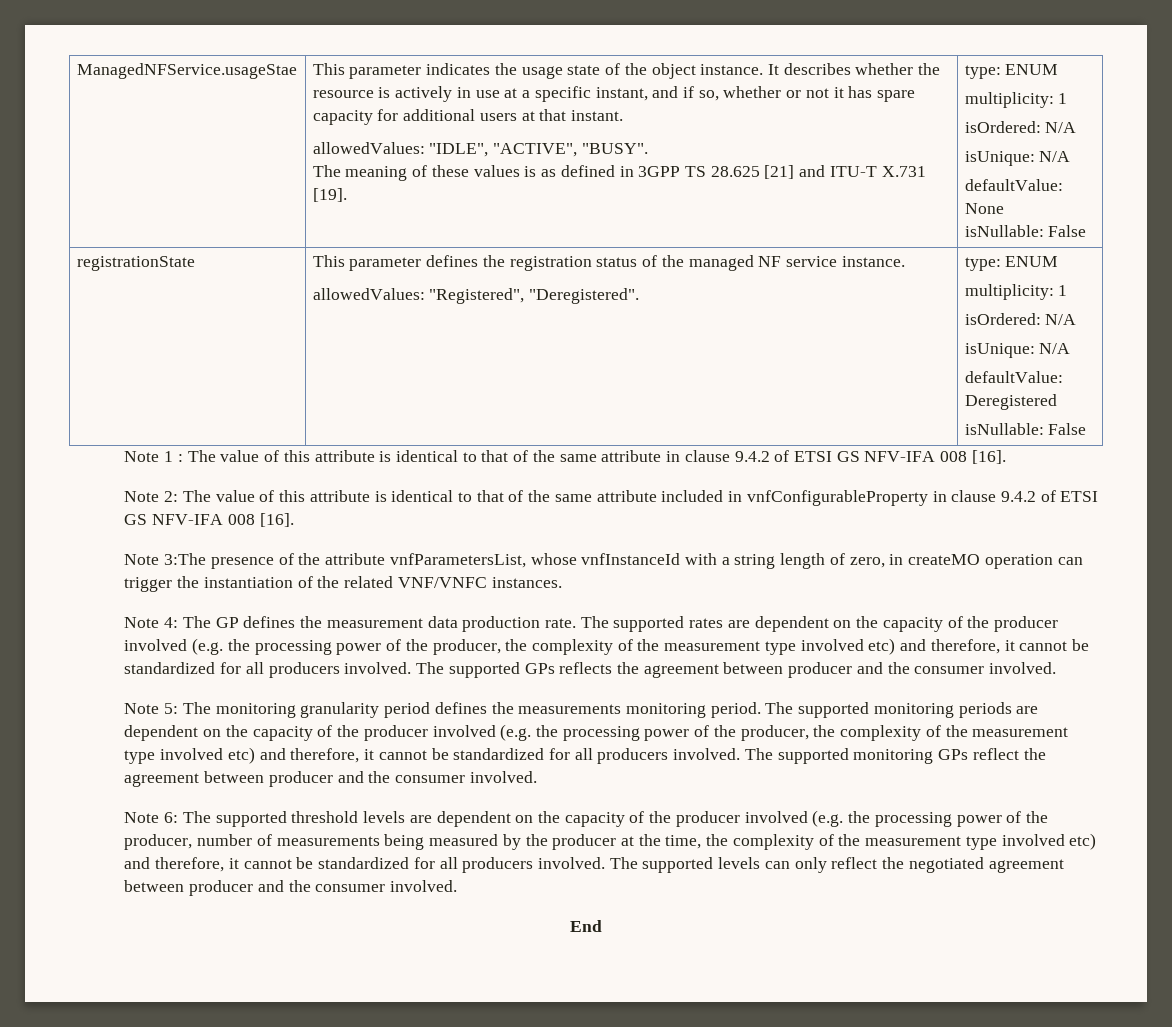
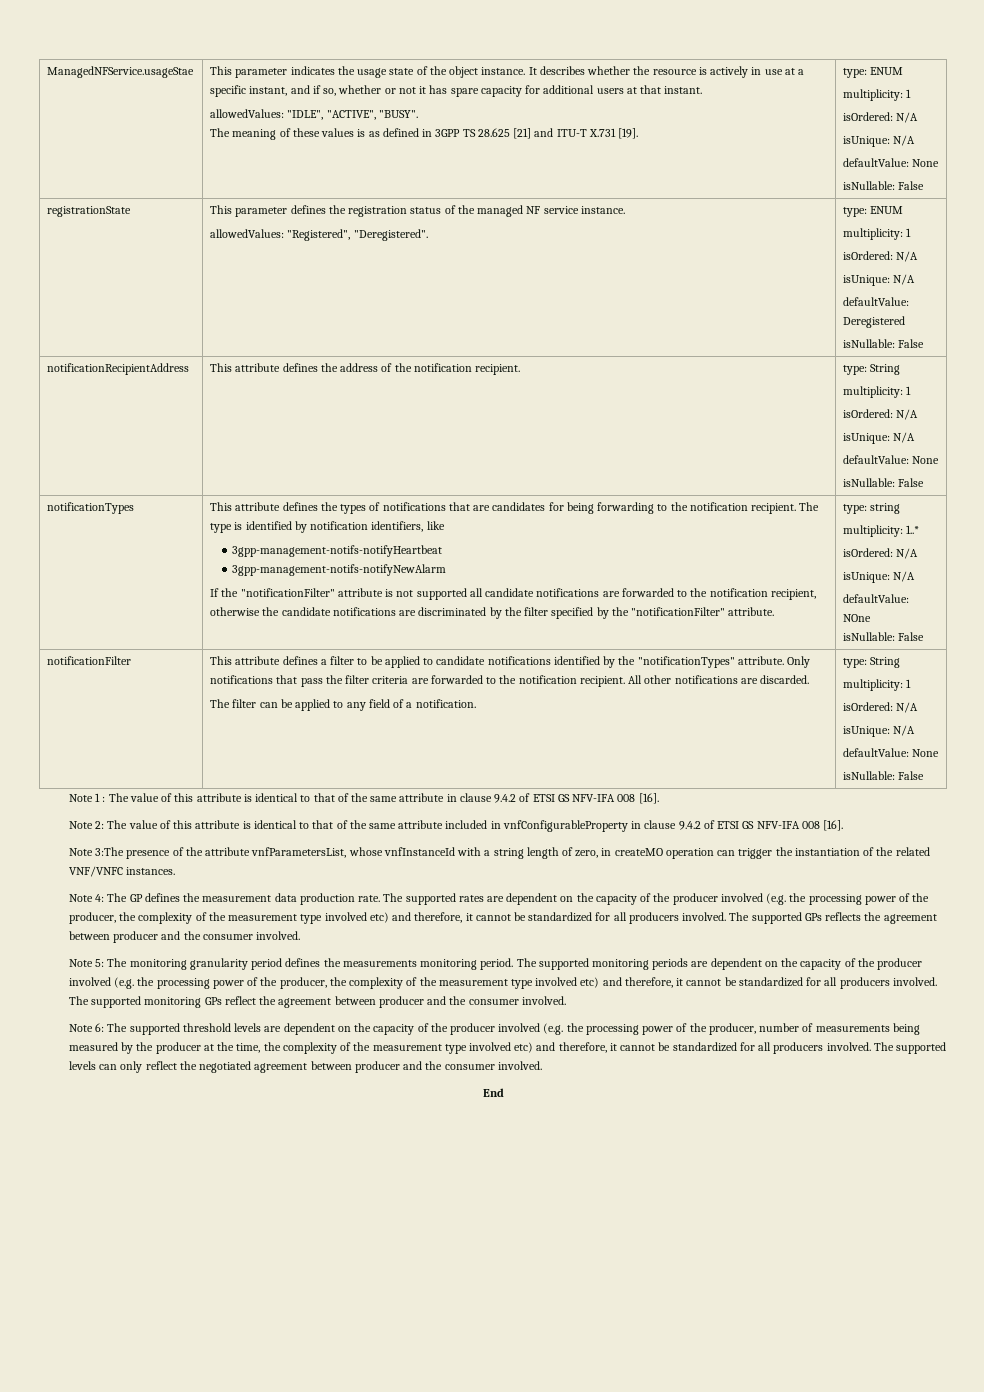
(1087, 429) none -> [47,363,190,375] [210,363,521,375] [843,364,901,375] [843,386,912,398] [843,409,919,420] [843,432,916,444] [843,455,940,464] [843,478,925,487] [47,502,135,514] [210,502,820,514] [210,521,445,533] [232,545,443,557] [232,564,447,576] [210,588,816,600] [210,607,775,619] [843,503,901,514] [843,525,920,537] [843,548,919,559] [843,571,916,583] [843,594,910,603] [843,614,872,622] [843,632,925,641] [47,656,132,665] [210,656,811,668] [210,675,810,687] [210,699,476,711] [843,657,901,668] [843,679,912,691] [843,702,919,713] [843,725,916,737] [843,748,940,757] [843,771,925,780] // notificationRecipientAddress | This attribute defines the address of the notification recipient. | type: String // multiplicity: 1 // isOrdered: N/A // isUnique: N/A // defaultValue: None // isNullable: False // notificationTypes | This attribute defines the types of notifications that are candidates for being forwarding to the notification recipient. The type is identified by notification identifiers, like // 3gpp-management-notifs-notifyHeartbeat // 3gpp-management-notifs-notifyNewAlarm // If the "notificationFilter" attribute is not supported all candidate notifications are forwarded to the notification recipient, otherwise the candidate notifications are discriminated by the filter specified by the "notificationFilter" attribute. | type: string // multiplicity: 1..* // isOrdered: N/A // isUnique: N/A // defaultValue: NOne // isNullable: False // notificationFilter | This attribute defines a filter to be applied to candidate notifications identified by the "notificationTypes" attribute. Only notifications that pass the filter criteria are forwarded to the notification recipient. All other notifications are discarded. // The filter can be applied to any field of a notification. | type: String // multiplicity: 1 // isOrdered: N/A // isUnique: N/A // defaultValue: None // isNullable: False

